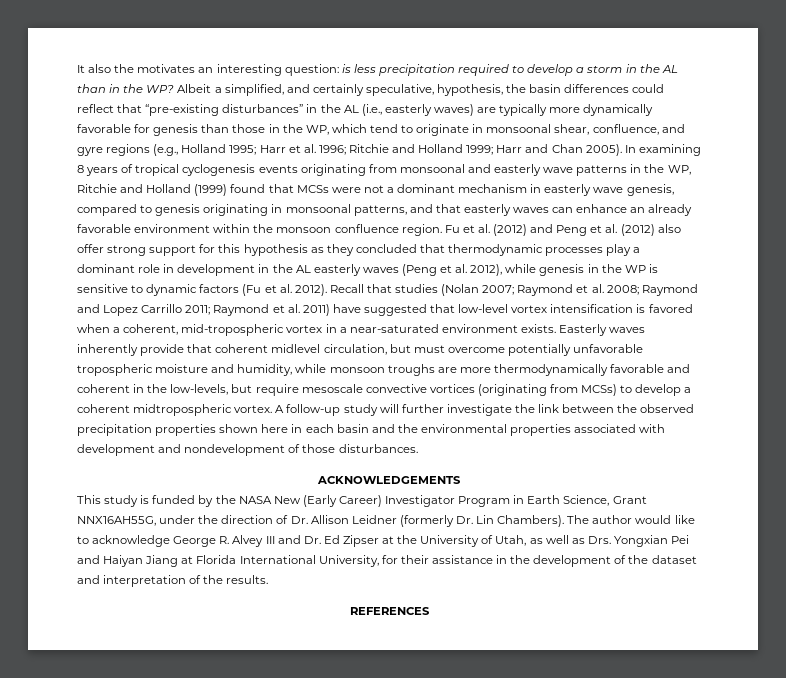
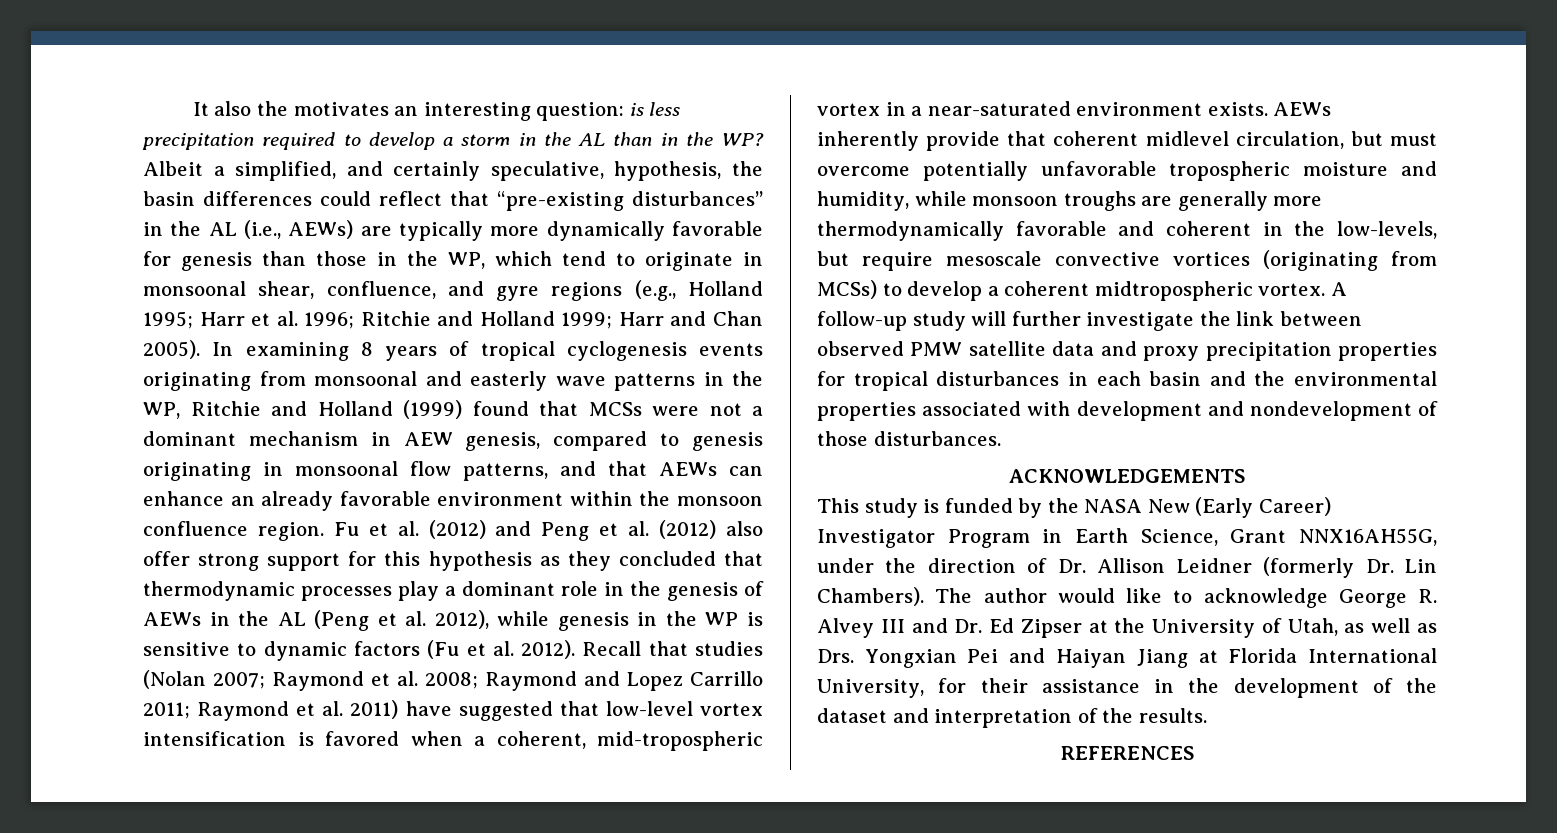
[384,104,474,116] easterly waves) -> [288,220,354,239] AEWs)
[544,184,624,196] easterly wave -> [403,432,453,446] AEW
(351, 208) none -> [410,461,451,476] flow
[463,204,550,216] easterly waves -> [659,462,717,476] AEWs
[177,264,399,276] development in the AL easterly waves -> [630,581,764,601] [143,611,306,626] the genesis of AEWs in the AL
[559,324,646,336] Easterly waves -> [1273,102,1332,116] AEWs
(457, 370) none -> [1177,191,1268,211] generally
[617,404,695,413] [77,424,289,436] the observed precipitation properties shown here -> [817,341,1437,361] [817,371,1060,391] observed PMW satellite data and proxy precipitation properties for tropical disturbances

